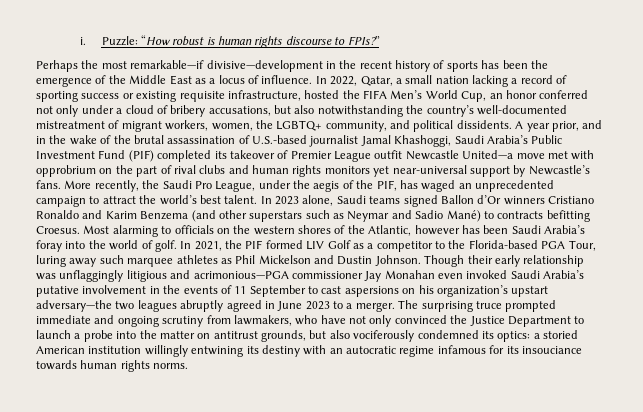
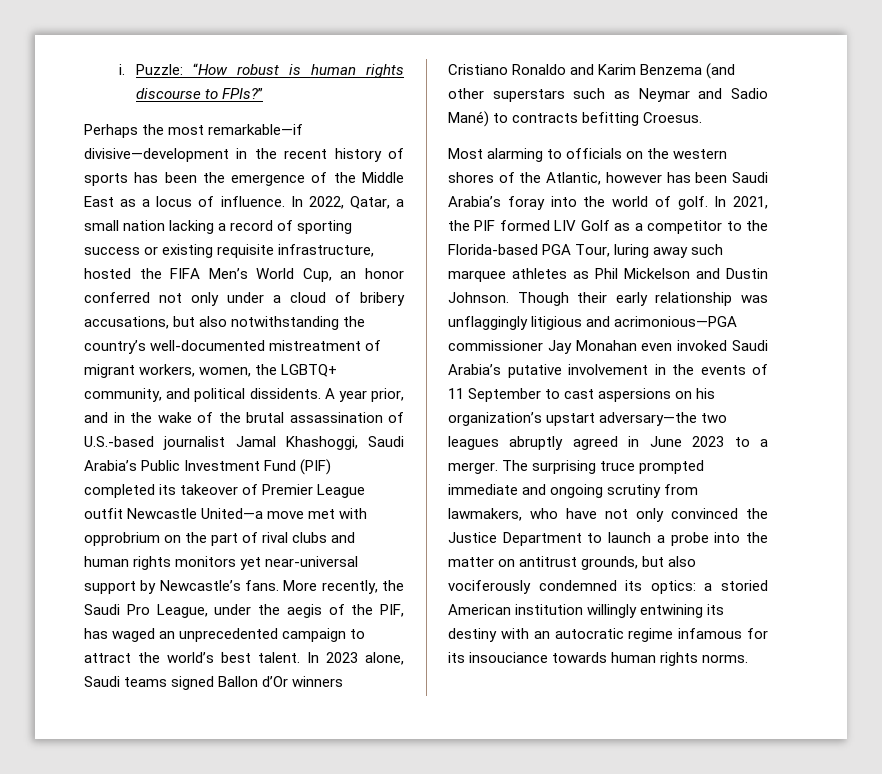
(80, 230) none -> (703, 117) //

